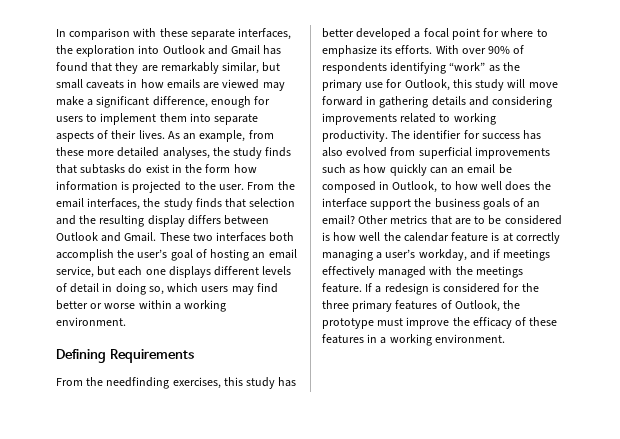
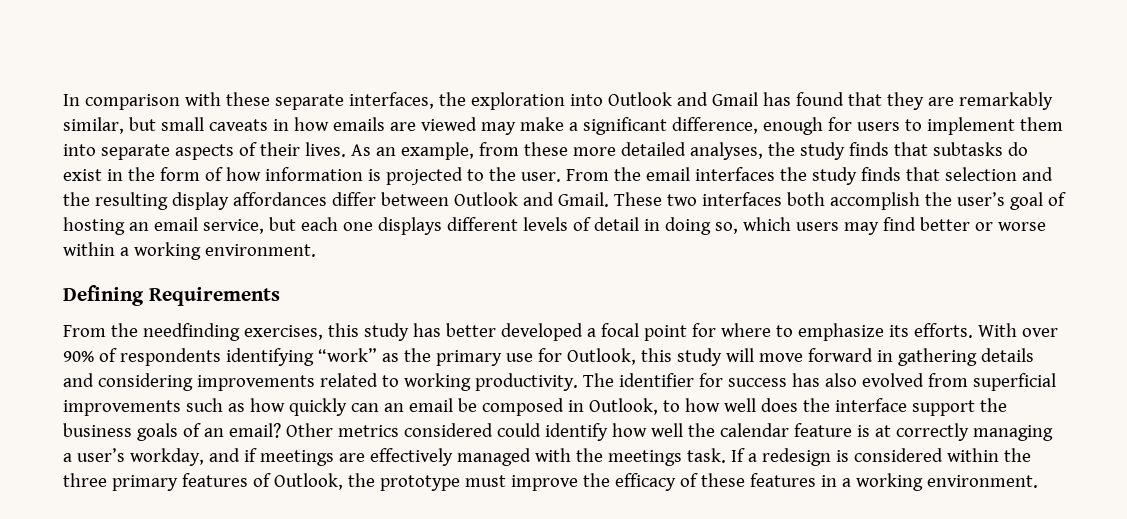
(231, 168) none -> [204,167,223,181] of
[87,198,141,210] interfaces, -> [694,167,775,181] interfaces
[187,215,221,225] differs -> [232,192,376,206] affordances differ
[430,215,562,225] [322,232,330,241] that are to be considered is -> [403,423,608,441] considered could identify
(551, 255) none -> [338,453,365,462] are
[322,283,362,293] feature. -> [686,448,726,463] task.
[503,283,520,292] for -> [946,448,999,462] within

